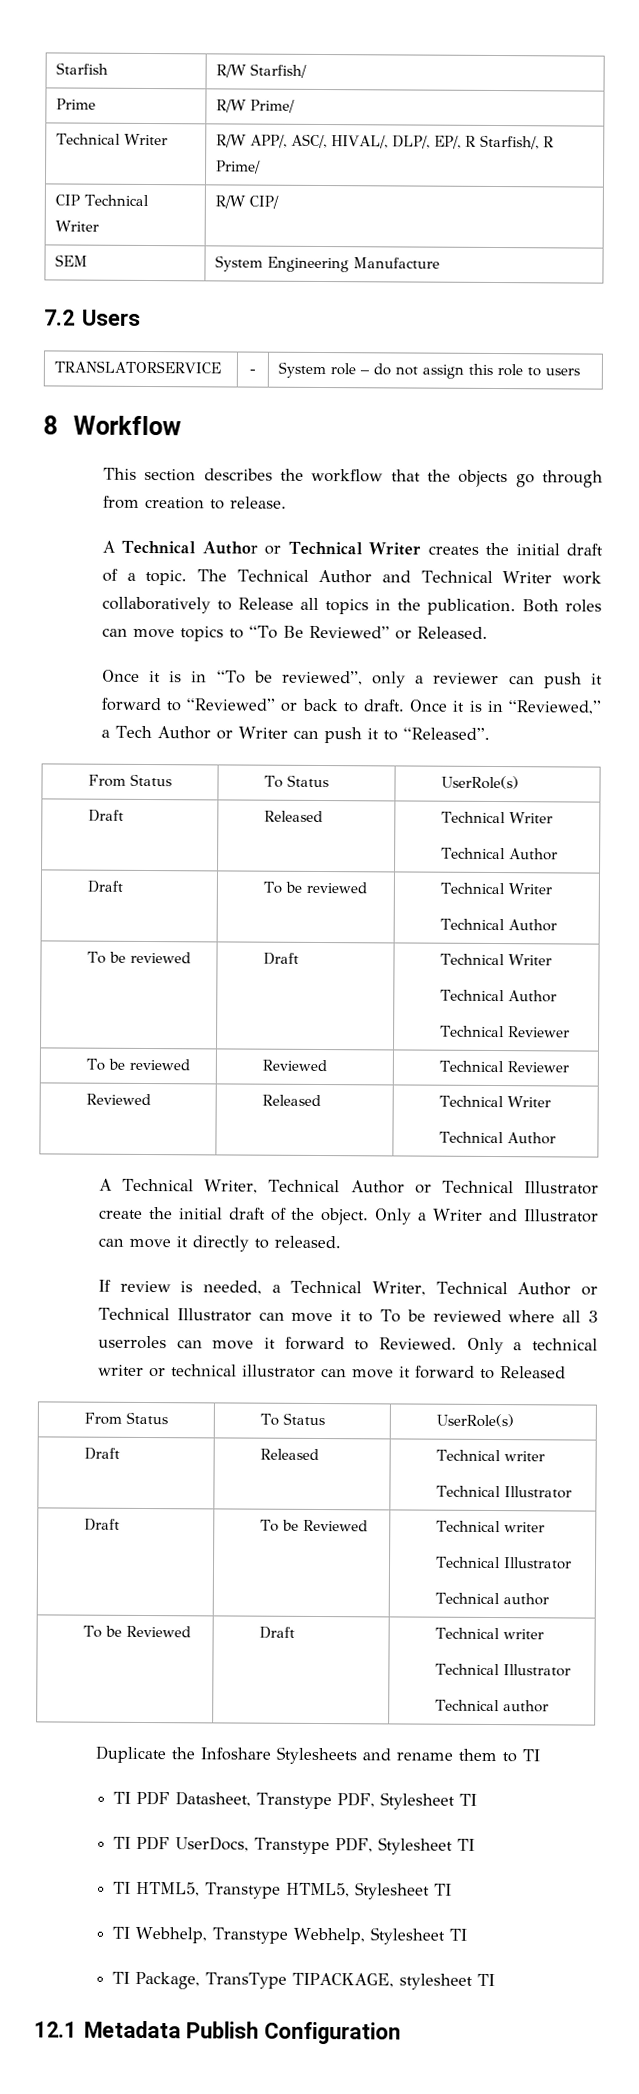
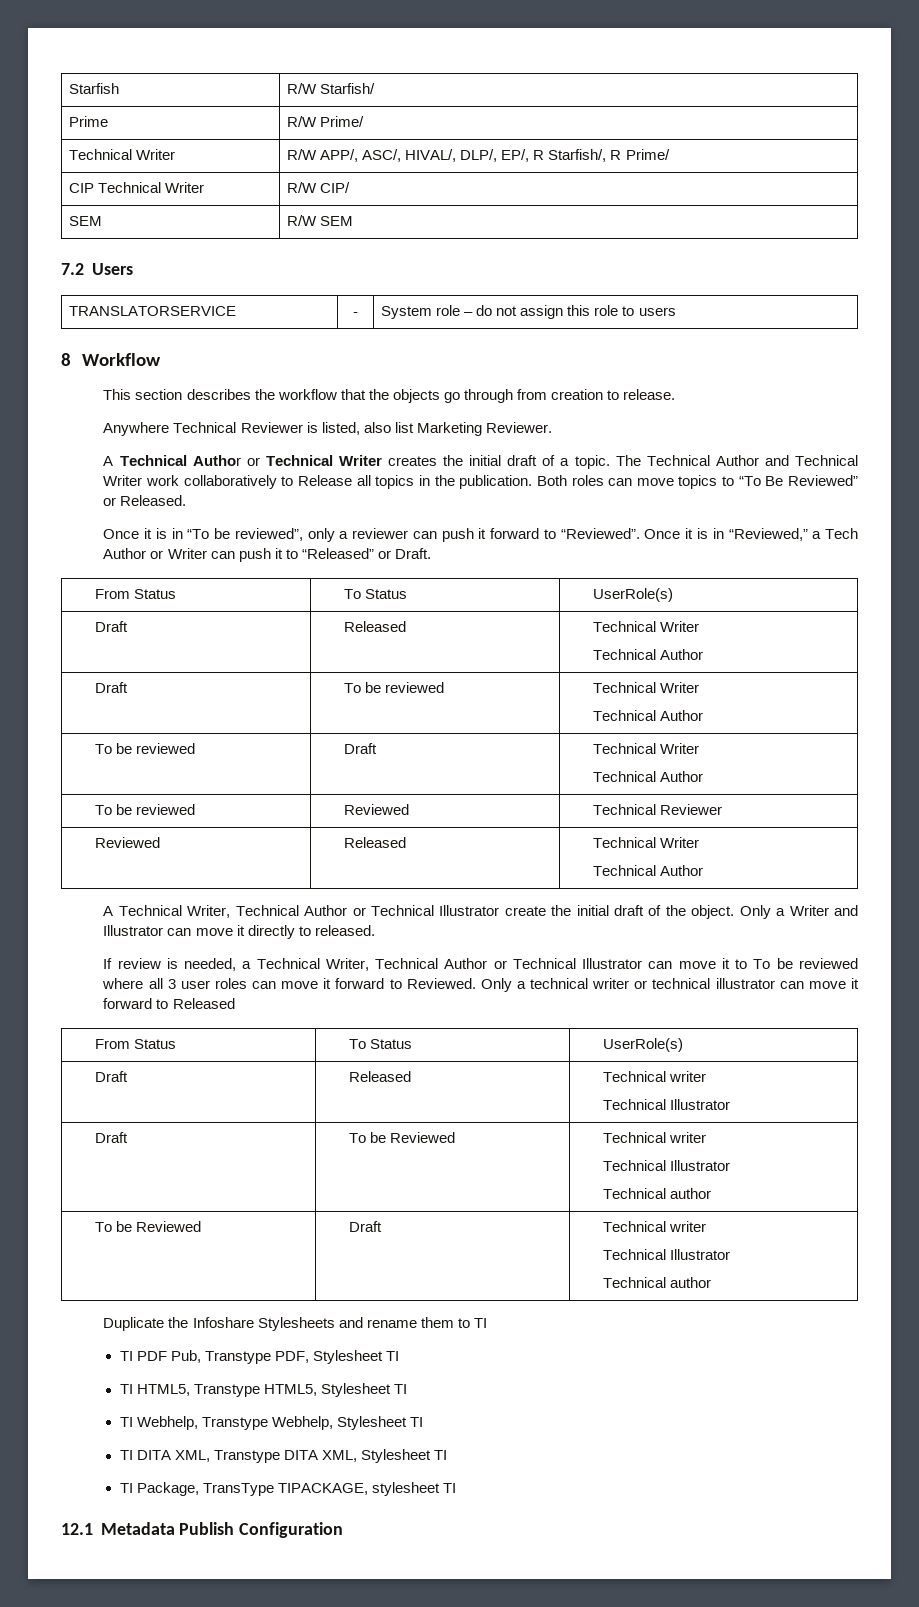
[214,255,440,273] System Engineering Manufacture -> [287,215,354,226] R/W SEM
(287, 502) none -> [103,422,552,436] // Anywhere Technical Reviewer is listed, also list Marketing Reviewer.
[186,698,406,713] “Reviewed” or back to draft. -> [560,528,640,539] “Reviewed”.
[402,727,490,740] “Released”. -> [301,548,431,559] “Released” or Draft.
[439,1025,570,1038] // Technical Reviewer -> (703, 776) none
[97,1335,167,1350] userroles -> [180,978,247,989] user roles
[174,1791,477,1810] [112,1835,249,1852] Datasheet, Transtype PDF, Stylesheet TI // TI PDF UserDocs, -> [171,1350,202,1363] Pub,
(467, 1934) none -> [119,1449,448,1463] // TI DITA XML, Transtype DITA XML, Stylesheet TI

